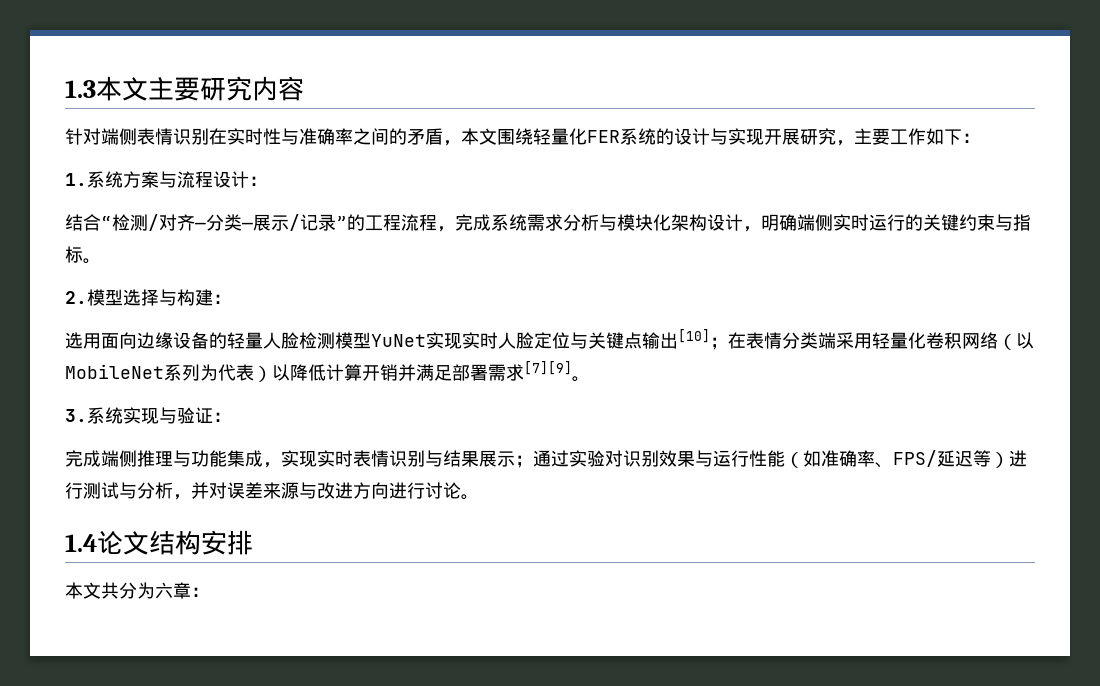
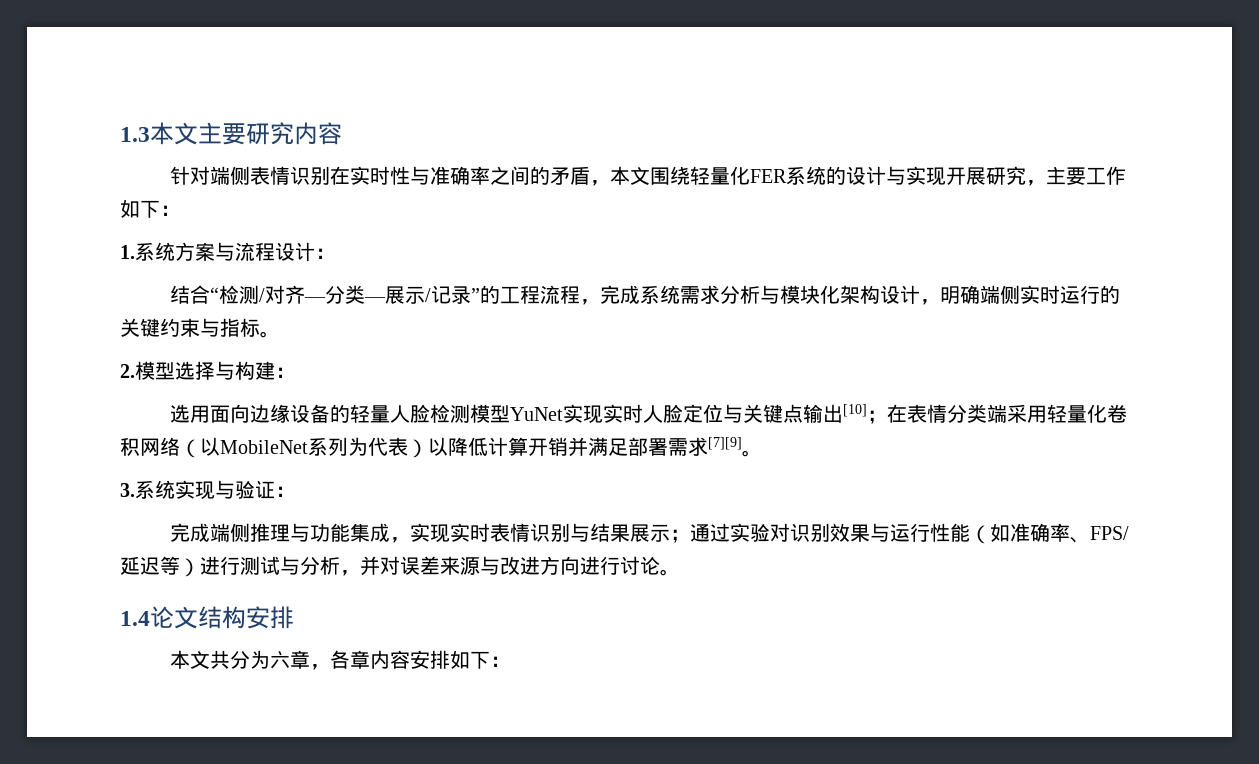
(191, 590) none -> [310,650,491,670] ，各章内容安排如下

